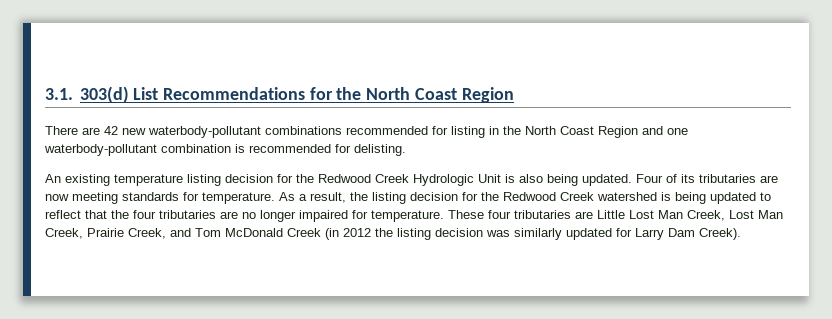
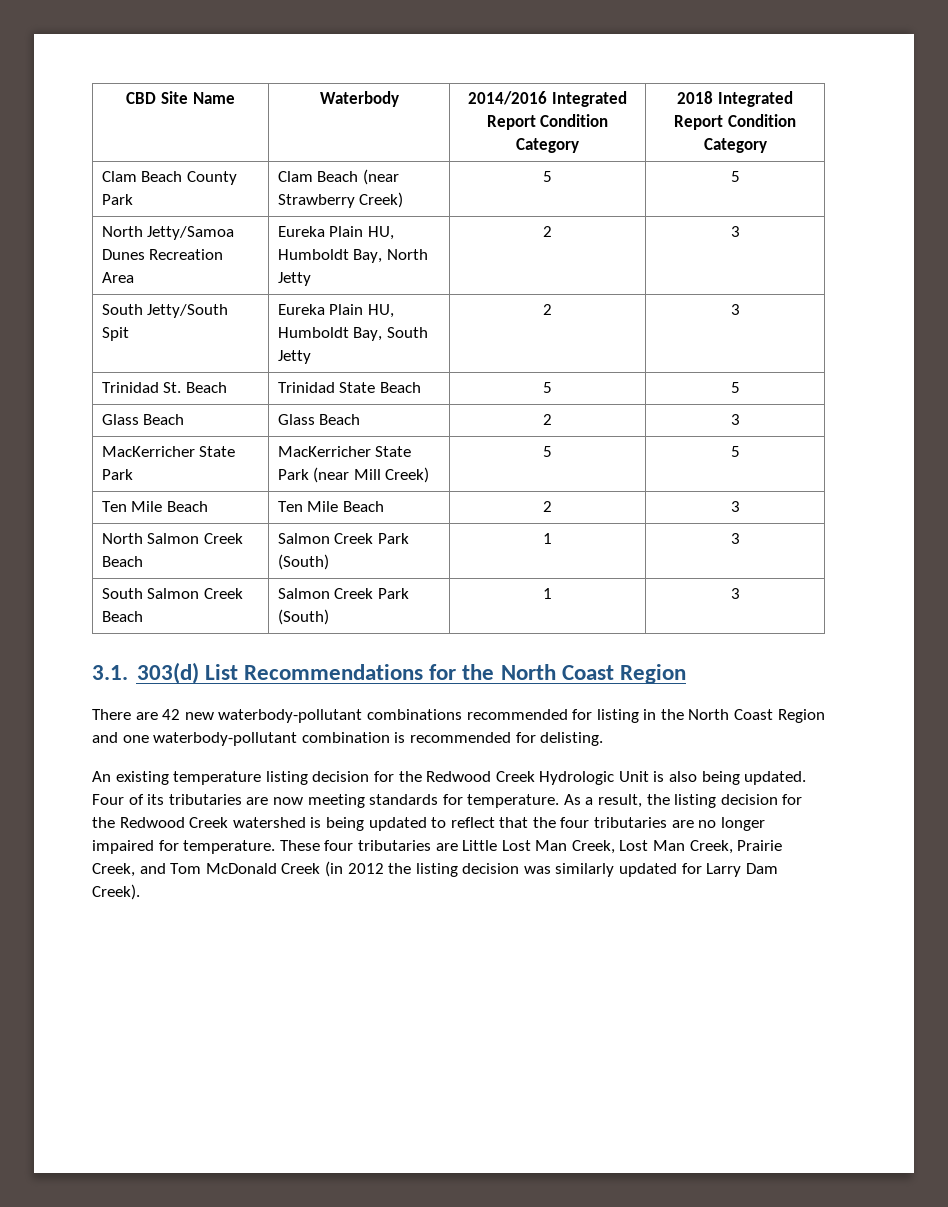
(45, 94) none -> [126,91,235,104] [319,91,399,107] [468,91,627,107] [486,114,609,130] [516,138,579,153] [677,91,793,107] [674,114,796,130] [703,138,767,153] [101,171,237,185] [101,194,133,205] [277,169,399,185] [277,192,404,208] [543,171,552,182] [730,171,740,182] [101,226,235,240] [101,249,224,260] [101,272,134,283] [277,226,394,240] [277,249,428,263] [277,272,311,286] [543,226,552,237] [730,226,740,237] [101,304,229,318] [101,327,129,341] [277,304,394,318] [277,327,428,341] [277,350,311,364] [543,304,552,315] [730,304,740,315] [101,382,227,393] [277,382,421,393] [543,382,552,393] [730,382,740,393] [101,414,185,425] [277,414,361,425] [543,414,552,425] [730,414,740,425] [101,446,236,457] [101,469,133,480] [277,446,412,457] [277,467,430,483] [543,446,552,457] [730,446,740,457] [101,501,208,512] [277,501,384,512] [543,501,552,512] [730,501,740,512] [101,533,243,544] [101,556,143,567] [277,533,409,544] [277,554,329,570] [543,533,552,544] [730,533,740,544] [101,588,243,599] [101,611,143,622] [277,588,409,599] [277,609,329,625] [543,588,552,599] [730,588,740,599] CBD Site Name | Waterbody | 2014/2016 Integrated Report Condition Category | 2018 Integrated Report Condition Category // Clam Beach County Park | Clam Beach (near Strawberry Creek) | 5 | 5 // North Jetty/Samoa Dunes Recreation Area | Eureka Plain HU, Humboldt Bay, North Jetty | 2 | 3 // South Jetty/South Spit | Eureka Plain HU, Humboldt Bay, South Jetty | 2 | 3 // Trinidad St. Beach | Trinidad State Beach | 5 | 5 // Glass Beach | Glass Beach | 2 | 3 // MacKerricher State Park | MacKerricher State Park (near Mill Creek) | 5 | 5 // Ten Mile Beach | Ten Mile Beach | 2 | 3 // North Salmon Creek Beach | Salmon Creek Park (South) | 1 | 3 // South Salmon Creek Beach | Salmon Creek Park (South) | 1 | 3 //

